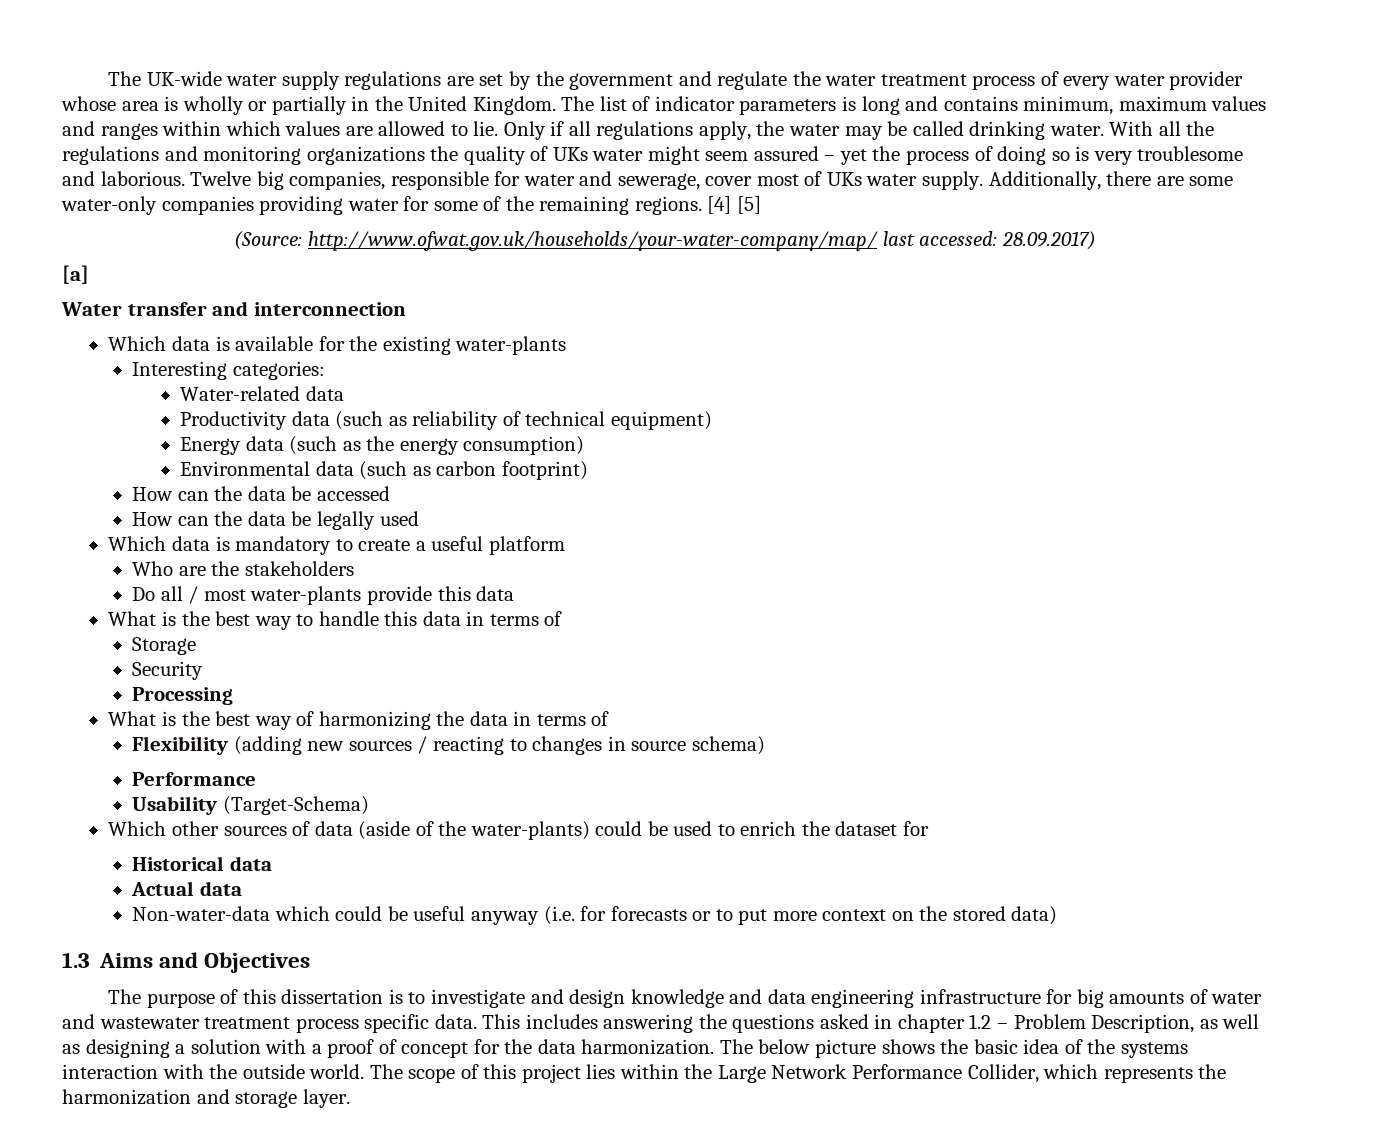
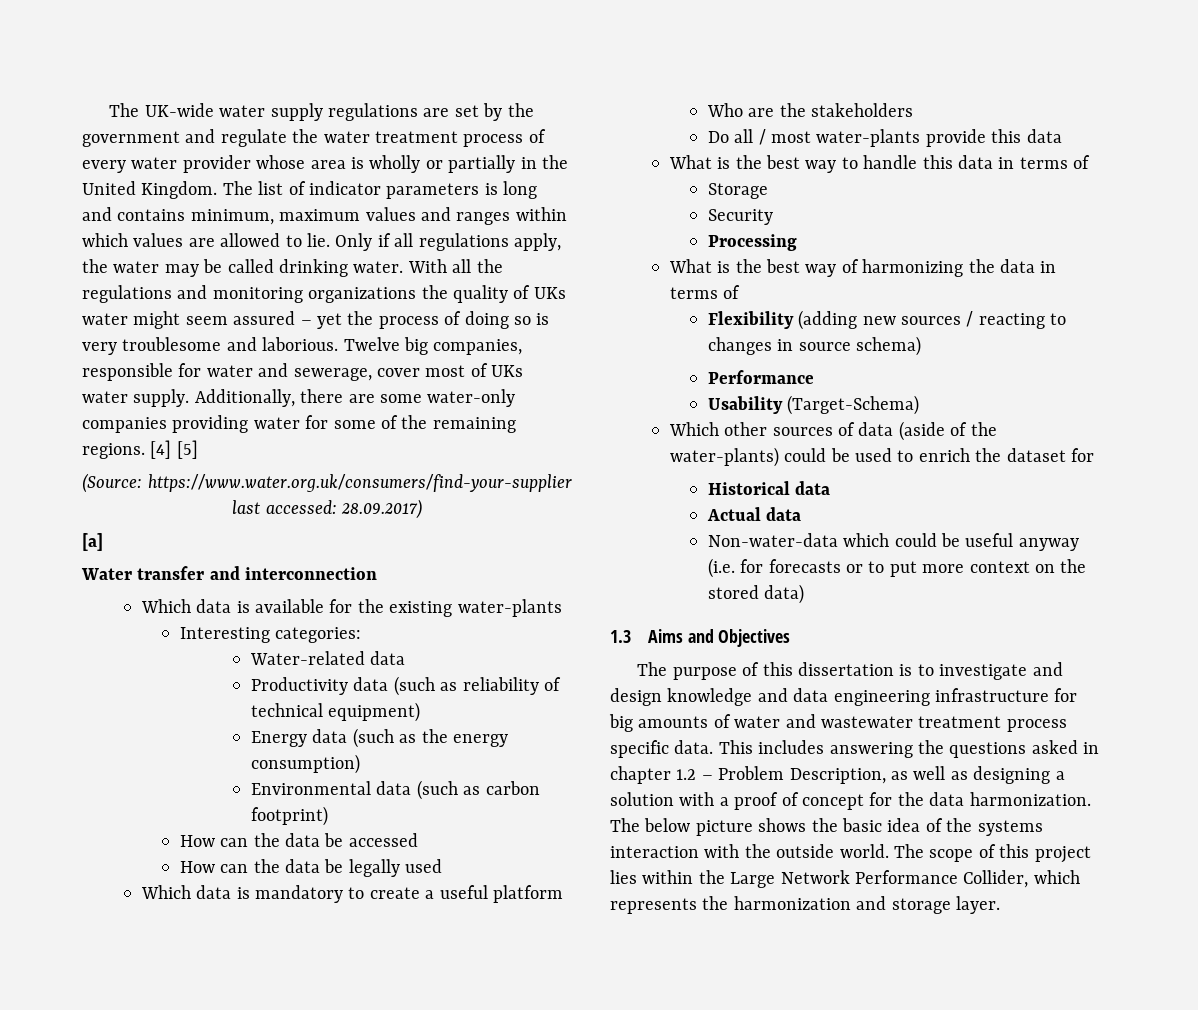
[307,231,878,251] http://www.ofwat.gov.uk/households/your-water-company/map/ -> [147,474,572,492] https://www.water.org.uk/consumers/find-your-supplier

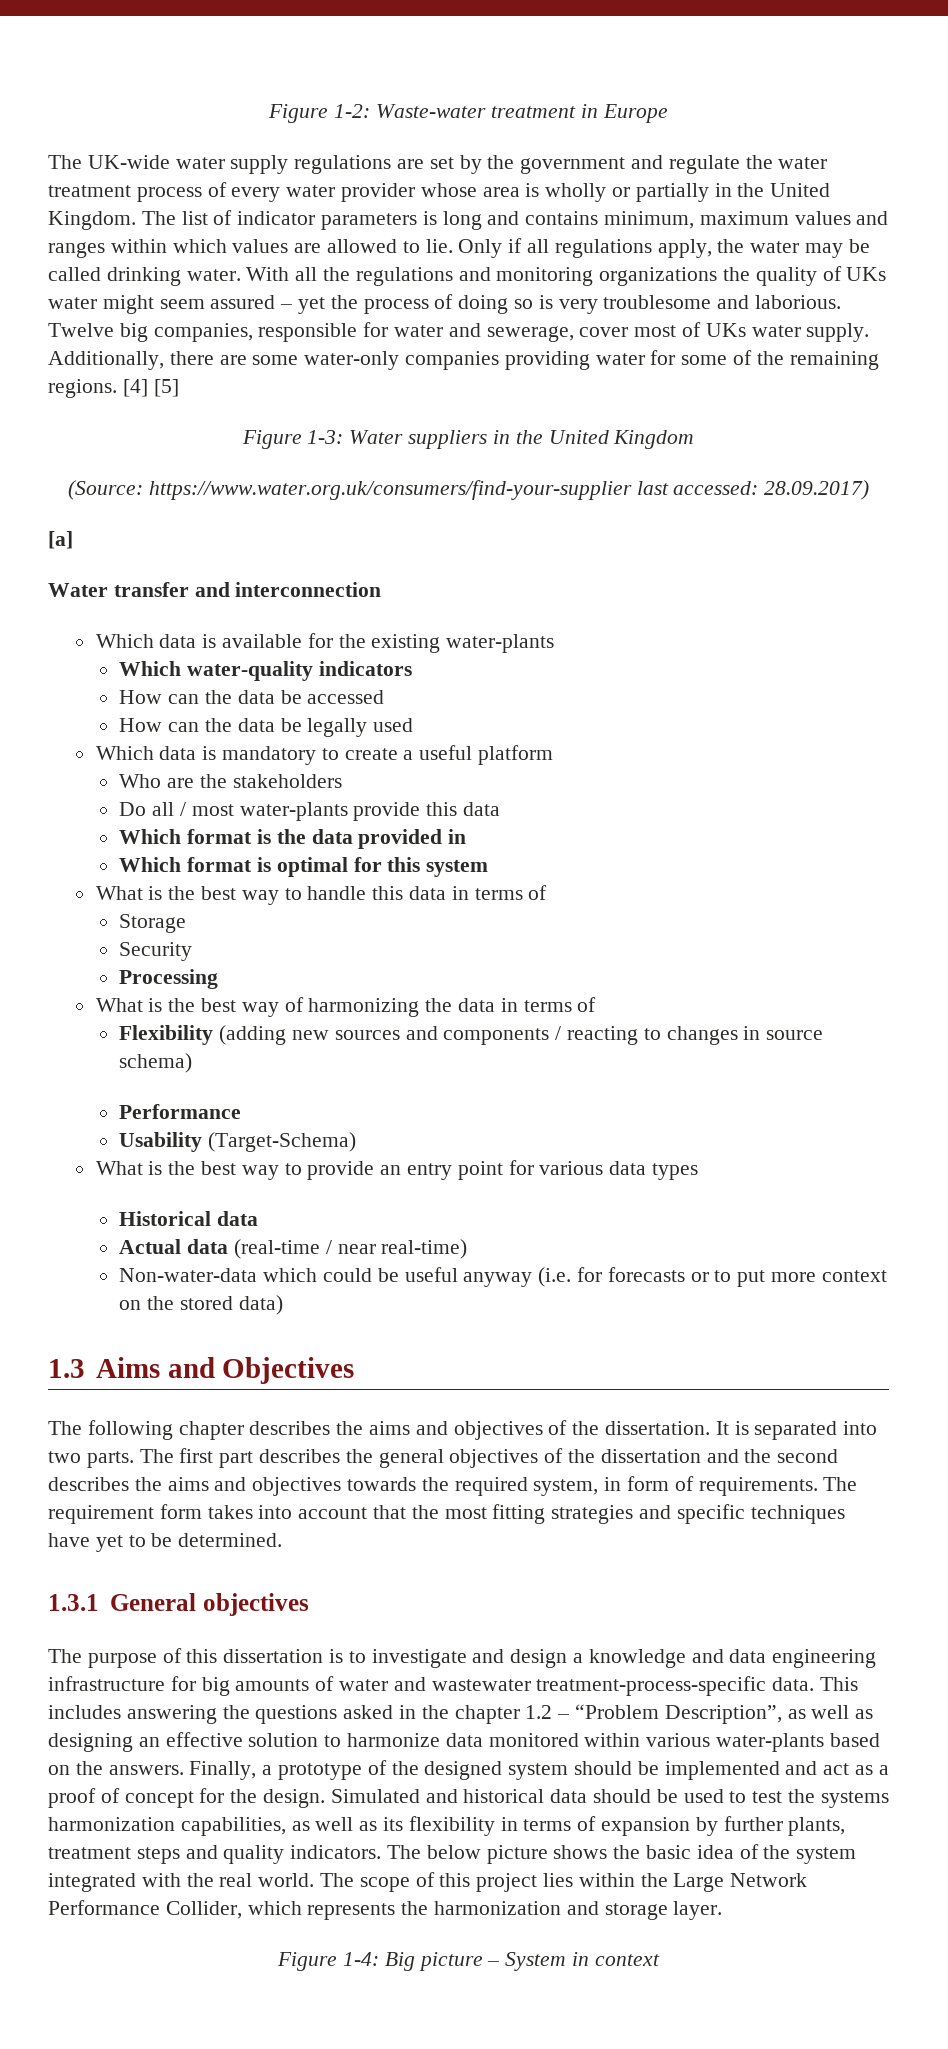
(109, 110) none -> [268,104,668,123] Figure 1-2: Waste-water treatment in Europe //
(198, 449) none -> [241,430,695,449] // Figure 1-3: Water suppliers in the United Kingdom
[179,627,362,643] [250,651,406,665] [251,676,561,696] [251,702,421,722] [251,728,508,748] [251,754,360,774] [251,780,540,800] [251,806,328,826] Interesting categories: // Water-related data // Productivity data (such as reliability of technical equipment) // Energy data (such as the energy consumption) // Environmental data (such as carbon footprint) -> [119,661,412,681] Which water-quality indicators
(1062, 136) none -> [119,829,467,849] [119,857,489,877] // Which format is the data provided in // Which format is optimal for this system
(961, 320) none -> [405,1026,550,1045] and components
[668,421,997,441] [669,447,1095,467] Which other sources of data (aside of the water-plants) could be used to enrich the dataset for -> [95,1160,698,1180] What is the best way to provide an entry point for various data types
(802, 514) none -> [233,1239,468,1259] (real-time / near real-time)
(791, 638) none -> [48,1420,878,1440] [48,1448,839,1468] [48,1476,858,1496] [48,1504,845,1524] [48,1533,283,1552] [48,1593,309,1616] // The following chapter describes the aims and objectives of the dissertation. It is separated into two parts. The first part describes the general objectives of the dissertation and the second describes the aims and objectives towards the required system, in form of requirements. The requirement form takes into account that the most fitting strategies and specific techniques have yet to be determined. // 1.3.1 General objectives
(662, 697) none -> [573,1653,584,1663] a
[918,716,1067,732] [610,740,669,758] treatment process specific -> [536,1676,767,1696] treatment-process-specific
(1100, 748) none -> [421,1705,449,1719] the
[718,766,886,784] Problem Description, -> [575,1704,782,1724] “Problem Description”,
[1055,771,1065,780] [610,792,715,806] a solution with -> [138,1732,880,1752] [48,1760,874,1780] an effective solution to harmonize data monitored within various water-plants based on the answers. Finally, a prototype of the designed system should be implemented and act as
[929,792,1091,806] data harmonization. -> [263,1789,889,1808] [48,1816,846,1836] [48,1845,382,1864] design. Simulated and historical data should be used to test the systems harmonization capabilities, as well as its flexibility in terms of expansion by further plants, treatment steps and quality indicators.
[977,820,1043,836] [610,846,699,858] systems interaction -> [796,1847,857,1864] [48,1873,136,1892] system integrated
[776,844,835,858] outside -> [219,1873,253,1887] real
(1000, 905) none -> [277,1952,660,1971] // Figure 1-4: Big picture – System in context

